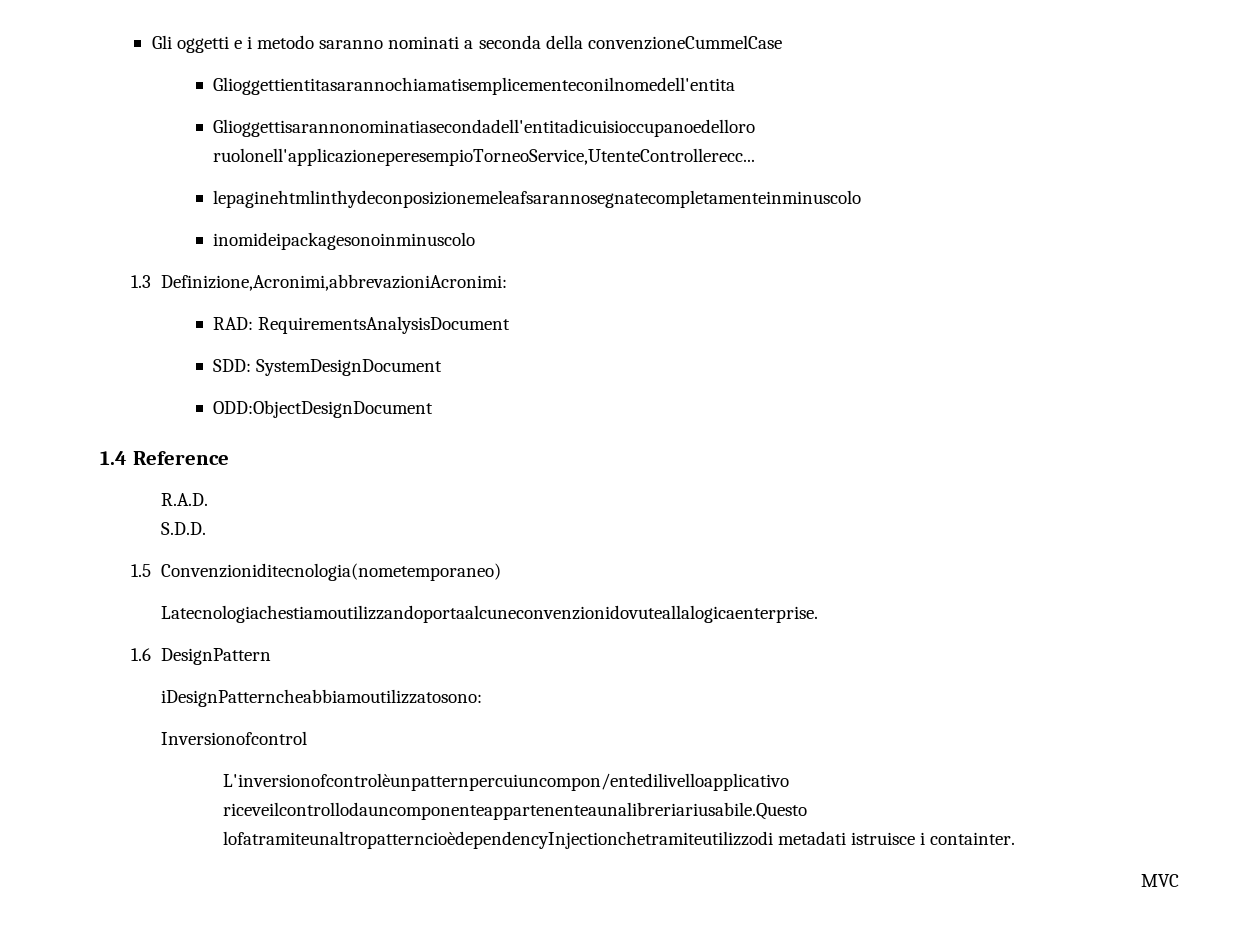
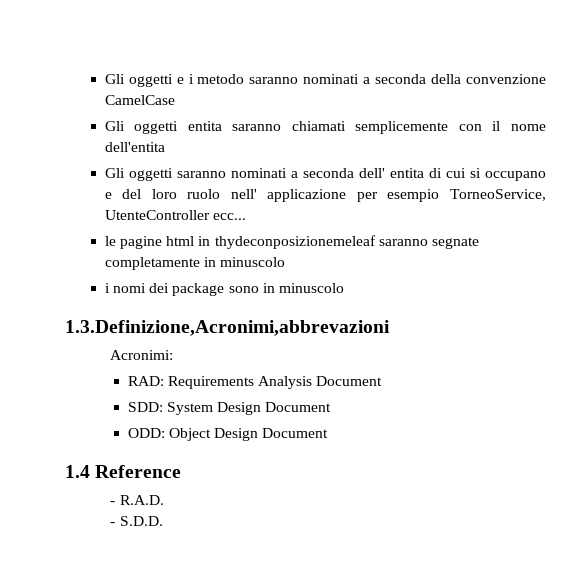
[587,35,782,50] [212,77,735,95] [212,119,755,137] [212,148,755,166] [212,190,861,208] [212,232,475,250] [130,274,508,291] [212,316,511,334] [212,359,443,376] [212,400,433,418] convenzioneCummelCase // Glioggettientitasarannochiamatisemplicementeconilnomedell'entita // Glioggettisarannonominatiasecondadell'entitadicuisioccupanoedelloro ruolonell'applicazioneperesempioTorneoService,UtenteControllerecc... // lepaginehtmlinthydeconposizionemeleafsarannosegnatecompletamenteinminuscolo // inomideipackagesonoinminuscolo // 1.3 Definizione,Acronimi,abbrevazioniAcronimi: // RAD: RequirementsAnalysisDocument // SDD: SystemDesignDocument // ODD:ObjectDesignDocument -> [466,74,547,84] [104,95,175,105] [104,121,546,134] [104,142,165,152] [104,168,546,181] [104,189,546,202] [104,210,246,220] [104,235,479,249] [104,257,286,270] [104,283,344,296] [65,320,390,336] [110,350,174,360] [127,376,383,389] [127,402,332,415] [127,428,329,441] convenzione CamelCase // Gli oggetti entita saranno chiamati semplicemente con il nome dell'entita // Gli oggetti saranno nominati a seconda dell' entita di cui si occupano e del loro ruolo nell' applicazione per esempio TorneoService, UtenteController ecc... // le pagine html in thydeconposizionemeleaf saranno segnate completamente in minuscolo // i nomi dei package sono in minuscolo // 1.3.Definizione,Acronimi,abbrevazioni // Acronimi: // RAD: Requirements Analysis Document // SDD: System Design Document // ODD: Object Design Document
(229, 458) none -> [110,501,116,505] -
(209, 499) none -> [110,522,116,526] -
[130,563,502,581] [161,605,819,623] [130,648,272,665] [161,689,483,707] [161,731,308,745] [222,773,789,791] [222,802,807,820] [222,831,1016,849] [1141,874,1179,887] // 1.5 Convenzioniditecnologia(nometemporaneo) // Latecnologiachestiamoutilizzandoportaalcuneconvenzionidovuteallalogicaenterprise. // 1.6 DesignPattern // iDesignPatterncheabbiamoutilizzatosono: // Inversionofcontrol // L'inversionofcontrolèunpatternpercuiuncompon/entedilivelloapplicativo riceveilcontrollodauncomponenteappartenenteaunalibreriariusabile.Questo lofatramiteunaltropatterncioèdependencyInjectionchetramiteutilizzodi metadati istruisce i containter. // MVC -> (163, 521) none

